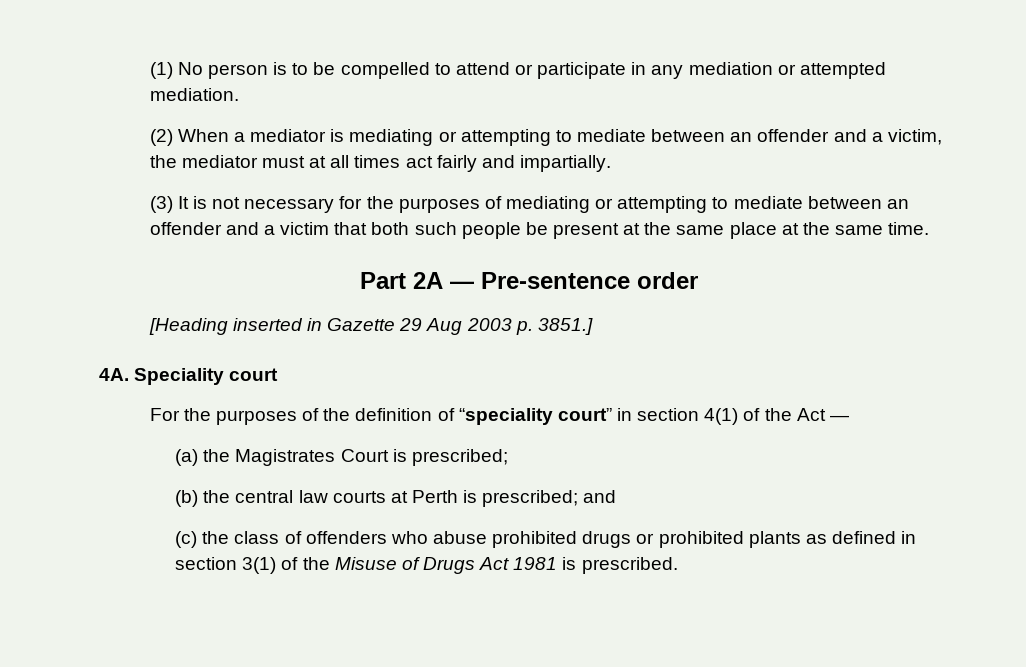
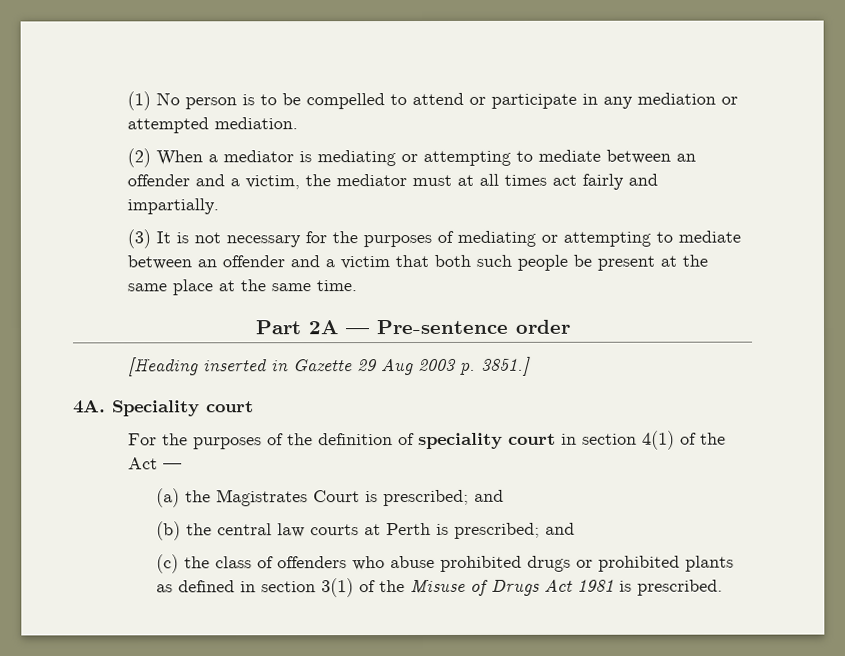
[458,408,612,425] “speciality court” -> [418,432,557,450] speciality court
(508, 457) none -> [473,489,504,502] and

